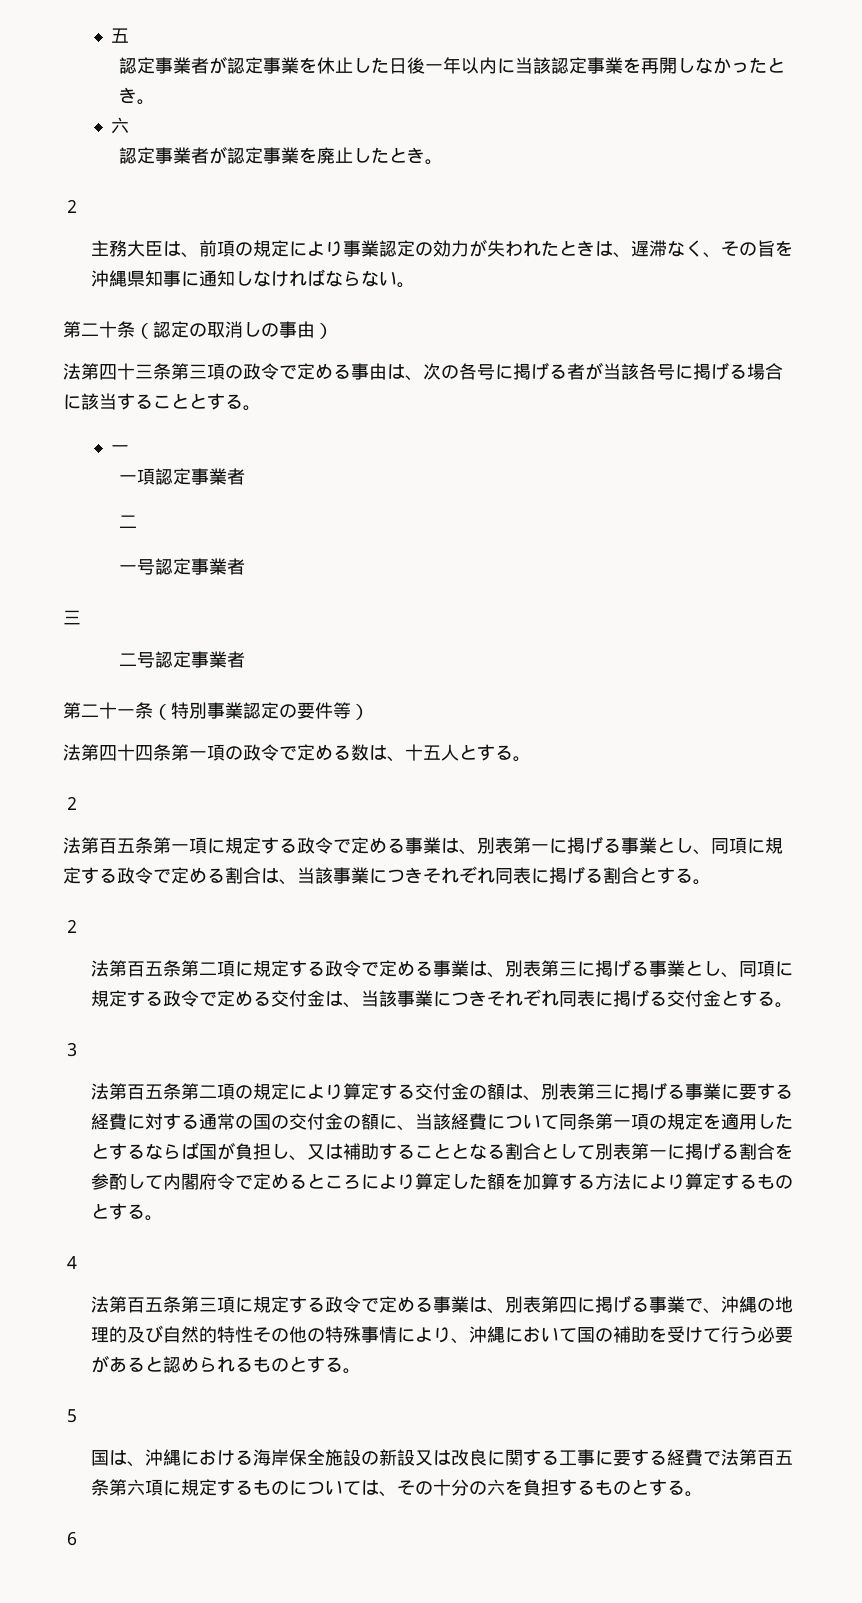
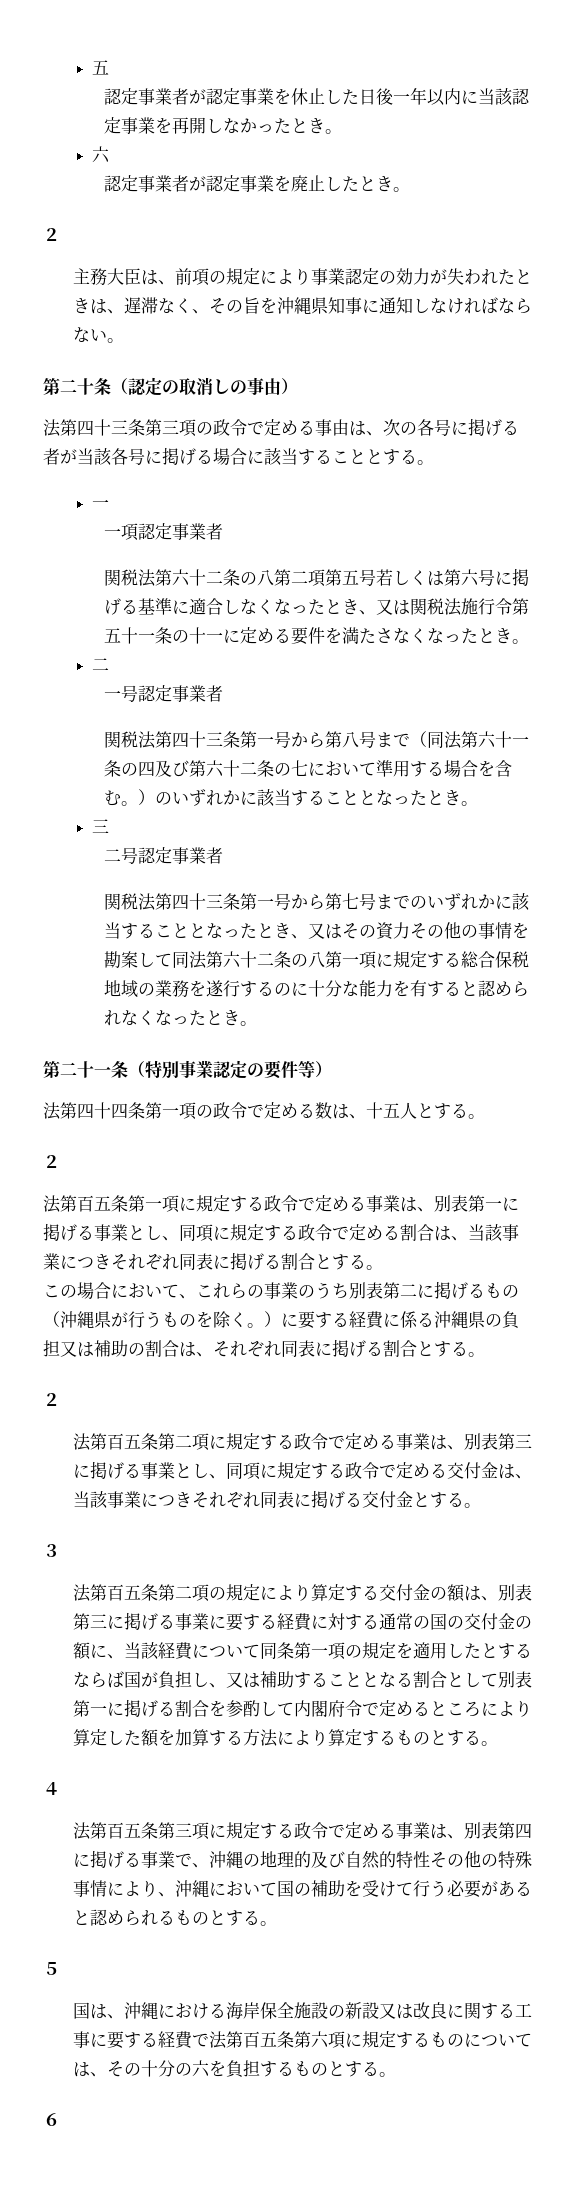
[118,515,137,528] [118,558,245,575] [63,610,81,625] [118,651,245,668] 二 // 一号認定事業者 // 三 // 二号認定事業者 -> [103,568,529,587] [103,598,529,616] [103,627,529,645] [92,658,110,671] [103,685,223,702] [103,731,529,749] [103,760,512,777] [103,789,478,807] [92,819,110,833] [103,847,223,864] [103,893,530,911] [103,922,529,940] [103,951,529,969] [103,980,529,998] [103,1010,257,1026] 関税法第六十二条の八第二項第五号若しくは第六号に掲げる基準に適合しなくなったとき、又は関税法施行令第五十一条の十一に定める要件を満たさなくなったとき。 // 二 // 一号認定事業者 // 関税法第四十三条第一号から第八号まで（同法第六十一条の四及び第六十二条の七において準用する場合を含む。）のいずれかに該当することとなったとき。 // 三 // 二号認定事業者 // 関税法第四十三条第一号から第七号までのいずれかに該当することとなったとき、又はその資力その他の事情を勘案して同法第六十二条の八第一項に規定する総合保税地域の業務を遂行するのに十分な能力を有すると認められなくなったとき。
(711, 882) none -> [43,1281,519,1299] [43,1311,520,1329] [43,1339,485,1357] // この場合において、これらの事業のうち別表第二に掲げるもの（沖縄県が行うものを除く。）に要する経費に係る沖縄県の負担又は補助の割合は、それぞれ同表に掲げる割合とする。

